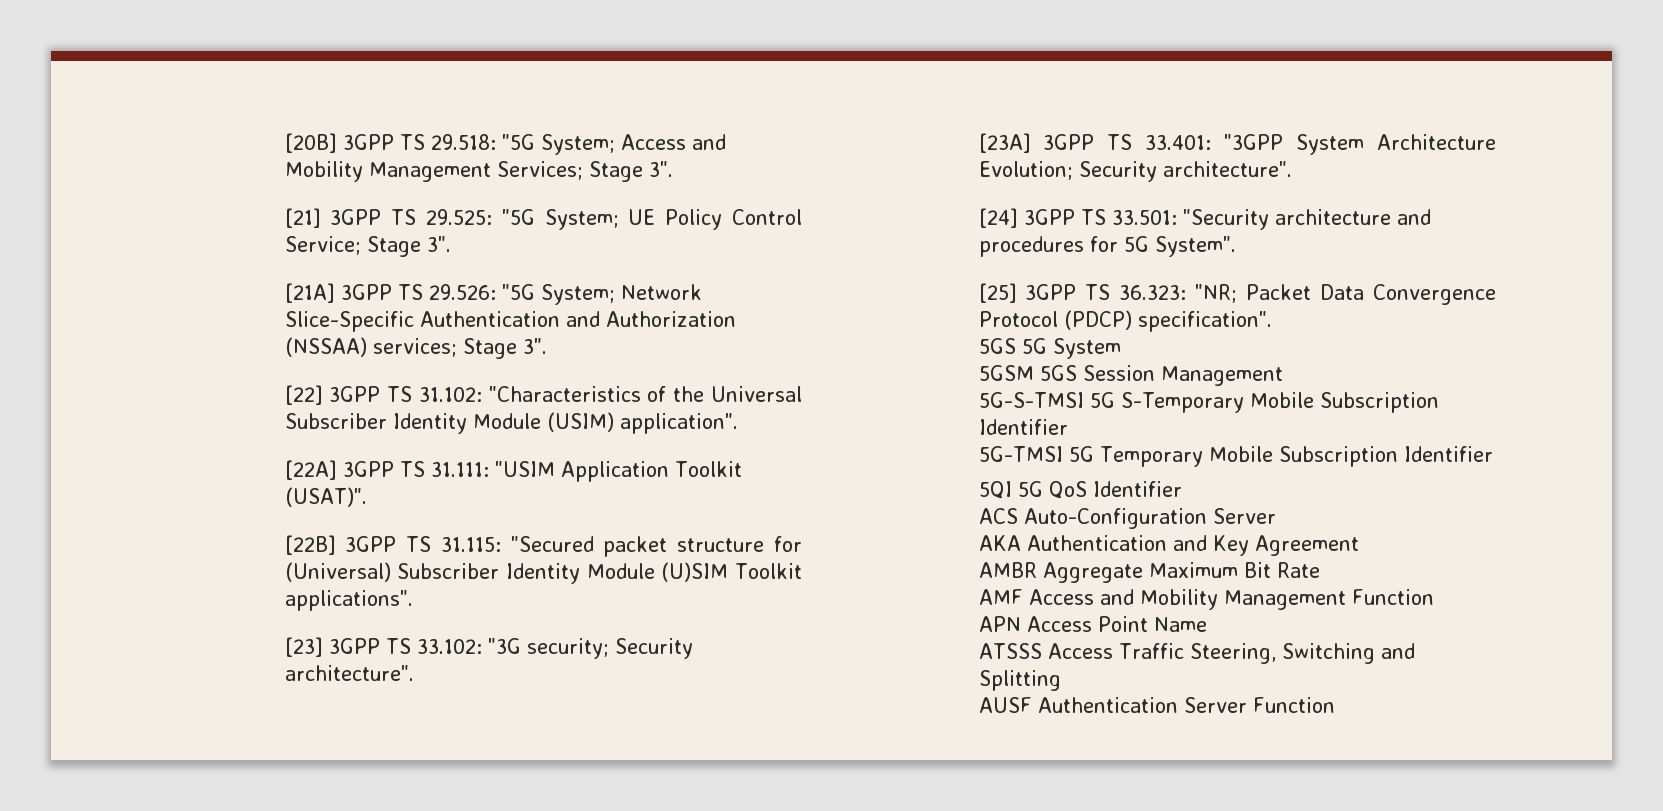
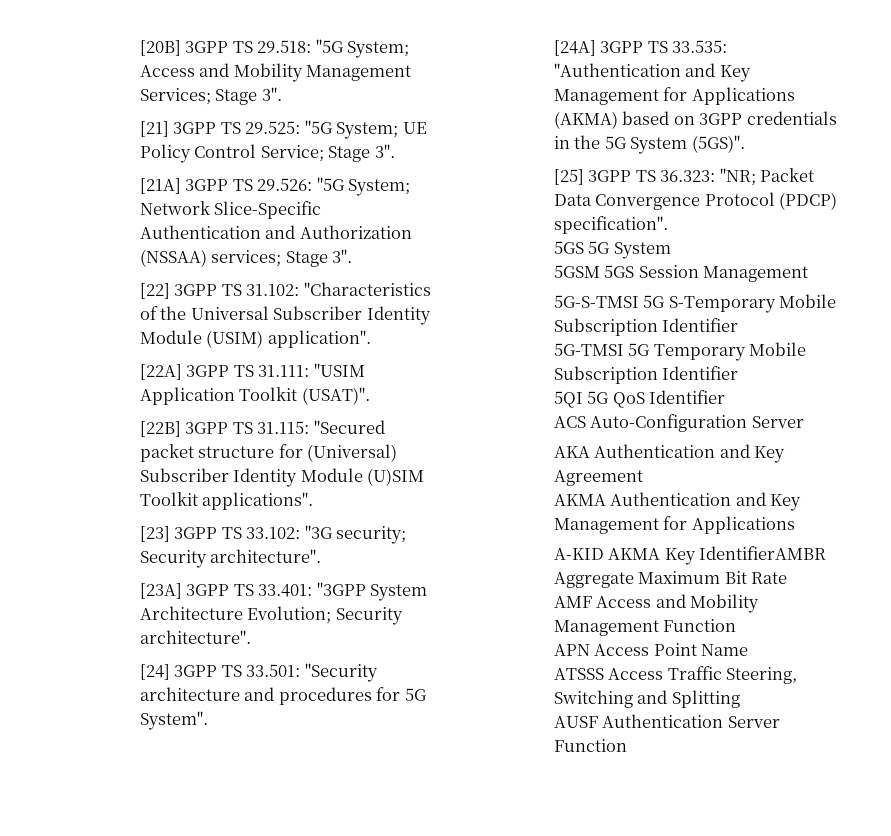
(1236, 246) none -> [553,40,728,56] [553,63,751,82] [553,87,795,105] [553,111,837,129] [553,135,745,154] // [24A] 3GPP TS 33.535: "Authentication and Key Management for Applications (AKMA) based on 3GPP credentials in the 5G System (5GS)".
[978,562,1037,578] AMBR -> [553,492,802,511] [553,516,795,534] [553,546,827,565] AKMA Authentication and Key Management for Applications // A-KID AKMA Key IdentifierAMBR

